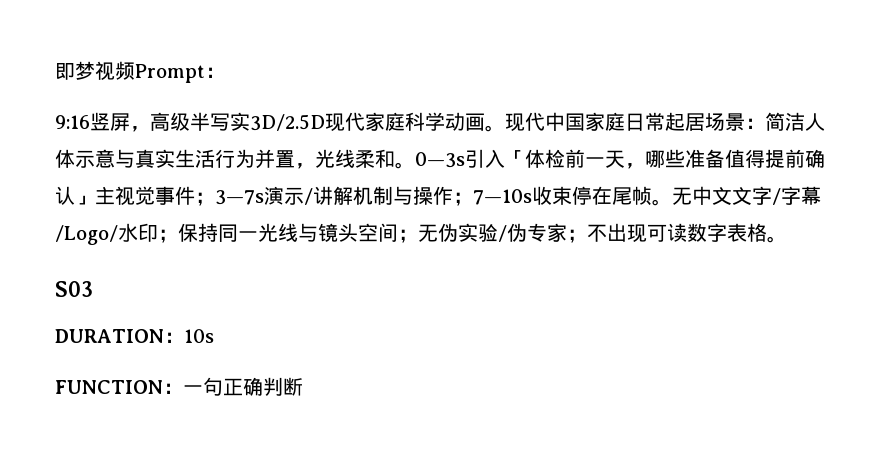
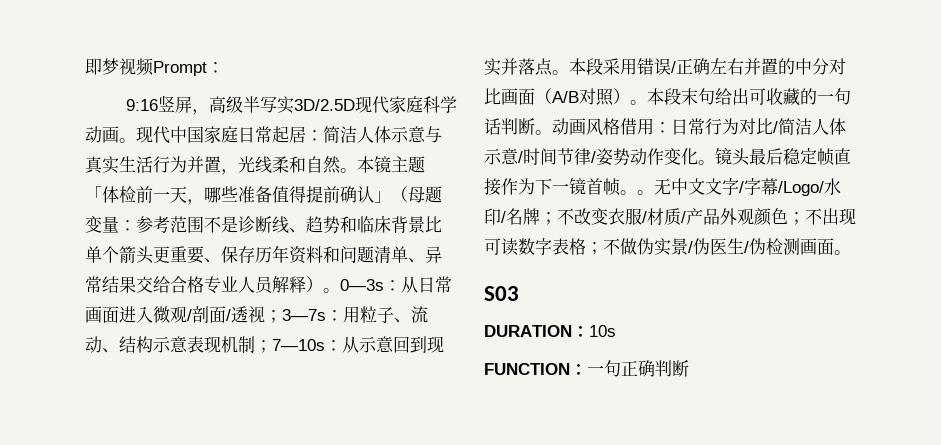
[705,113,745,131] 场景 -> (306, 134) none
[395,149,505,169] 。0—3s引入 -> [306,155,425,174] 自然。本镜主题
[95,186,652,206] 主视觉事件；3—7s演示/讲解机制与操作；7—10s收束停在尾帧 -> [391,186,442,203] [85,216,442,234] [85,245,442,264] [85,276,452,294] [85,306,428,323] [85,336,444,353] [484,58,846,76] [484,88,851,106] [484,118,846,136] [484,147,851,166] [484,177,637,196] （母题变量：参考范围不是诊断线、趋势和临床背景比单个箭头更重要、保存历年资料和问题清单、异常结果交给合格专业人员解释）。0—3s：从日常画面进入微观/剖面/透视；3—7s：用粒子、流动、结构示意表现机制；7—10s：从示意回到现实并落点。本段采用错误/正确左右并置的中分对比画面（A/B对照）。本段末句给出可收藏的一句话判断。动画风格借用：日常行为对比/简洁人体示意/时间节律/姿势动作变化。镜头最后稳定帧直接作为下一镜首帧。
[158,223,567,243] ；保持同一光线与镜头空间；无伪实验/伪专家 -> [501,208,788,226] /名牌；不改变衣服/材质/产品外观颜色
(767, 232) none -> [586,238,834,256] ；不做伪实景/伪医生/伪检测画面

